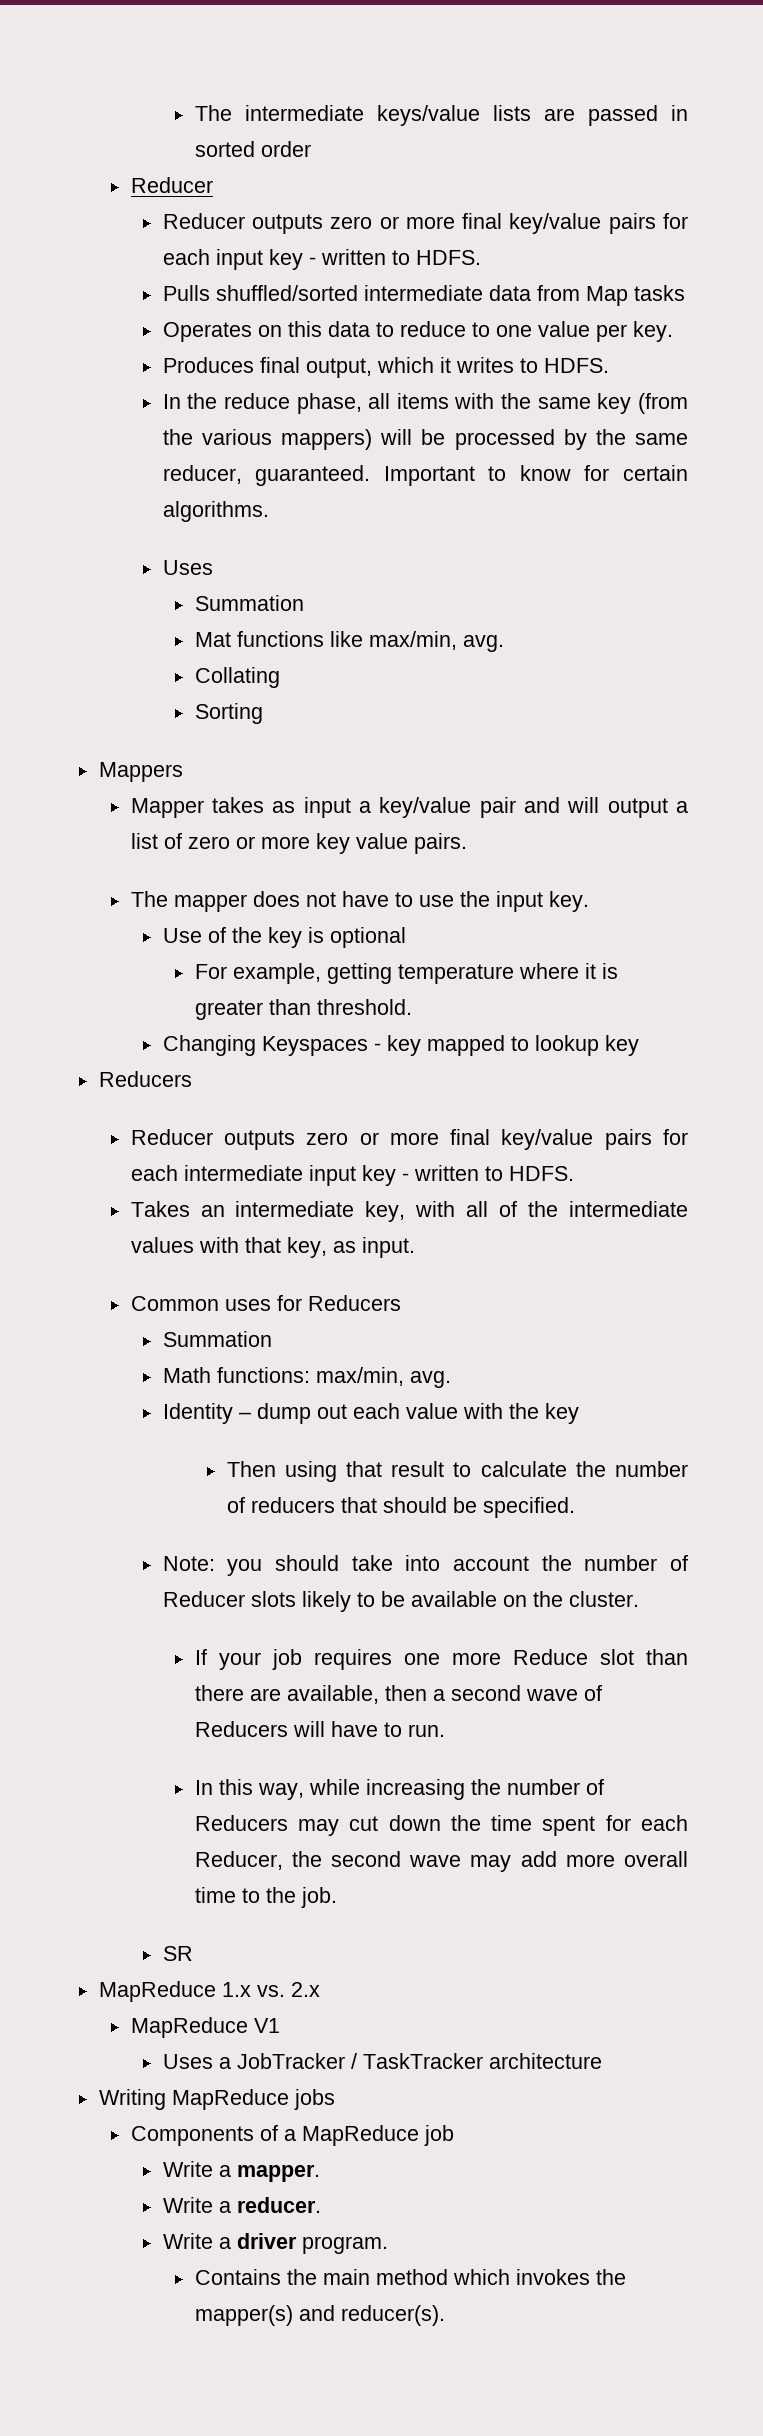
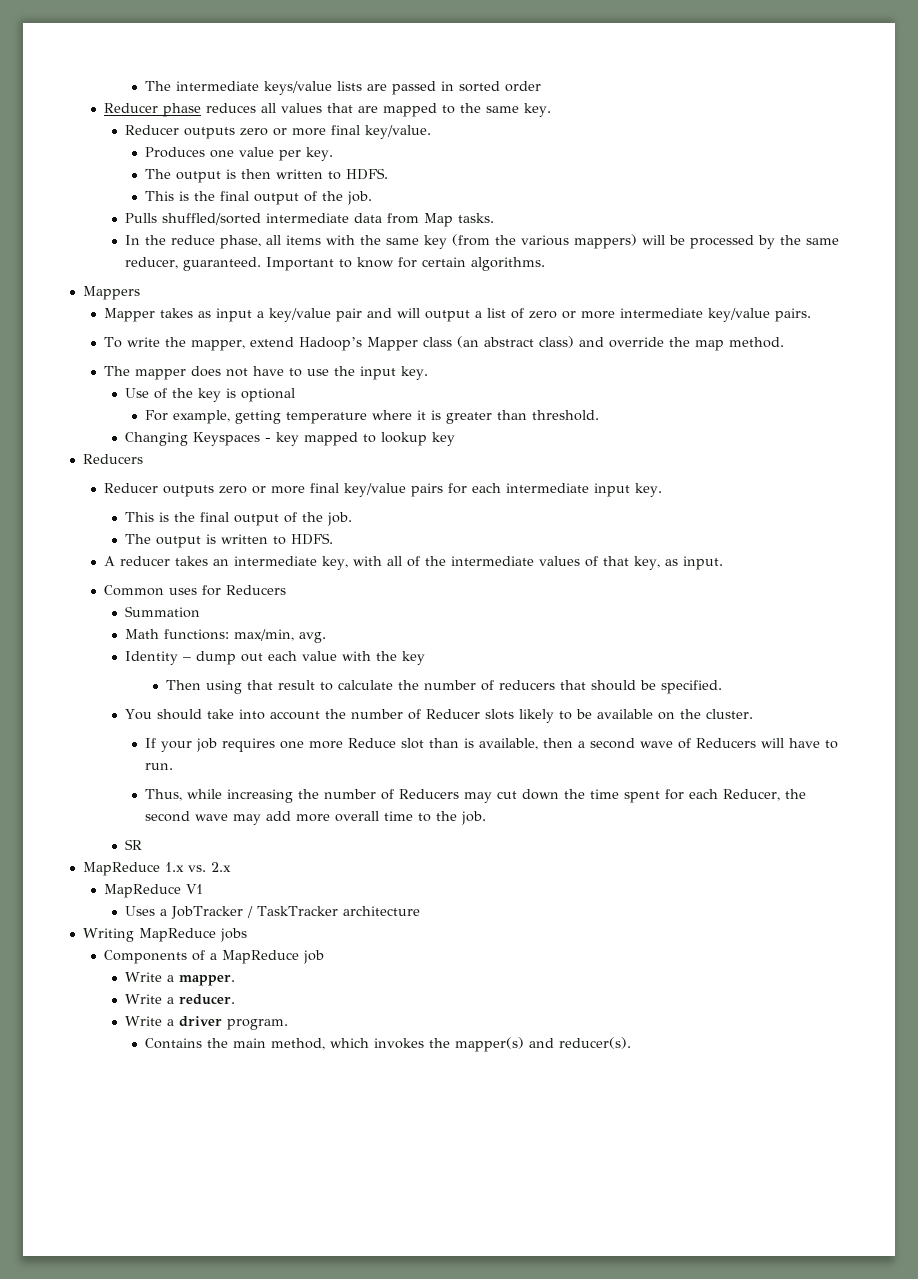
[162,213,688,234] [162,249,481,270] // Reducer outputs zero or more final key/value pairs for each input key - written to HDFS. -> [162,103,551,117] [124,125,431,139] [145,147,334,161] [145,168,389,183] [145,191,373,205] phase reduces all values that are mapped to the same key. // Reducer outputs zero or more final key/value. // Produces one value per key. // The output is then written to HDFS. // This is the final output of the job.
[633,285,685,301] [162,321,673,342] [162,357,609,378] tasks // Operates on this data to reduce to one value per key. // Produces final output, which it writes to HDFS. -> [457,213,494,223] tasks.
[162,560,213,575] [194,595,304,611] [194,631,504,652] [194,667,280,688] [194,703,263,724] // Uses // Summation // Mat functions like max/min, avg. // Collating // Sorting -> (545, 264) none
[315,833,408,854] key value -> [619,308,770,322] intermediate key/value
(467, 843) none -> [103,336,784,351] // To write the mapper, extend Hadoop’s Mapper class (an abstract class) and override the map method.
[361,1165,574,1186] [130,1201,190,1217] key - written to HDFS. // Takes -> [634,483,662,497] [124,512,352,526] [124,533,333,548] [103,556,208,566] key. // This is the final output of the job. // The output is written to HDFS. // A reducer takes
[198,1237,239,1253] with -> [584,556,598,567] of
[162,1556,263,1576] Note: you -> [124,709,152,720] You
[194,1685,281,1701] there are -> [464,738,475,748] is
[194,1779,304,1800] In this way, -> [145,789,183,801] Thus,
[375,2269,448,2285] method -> [271,1038,326,1050] method,

